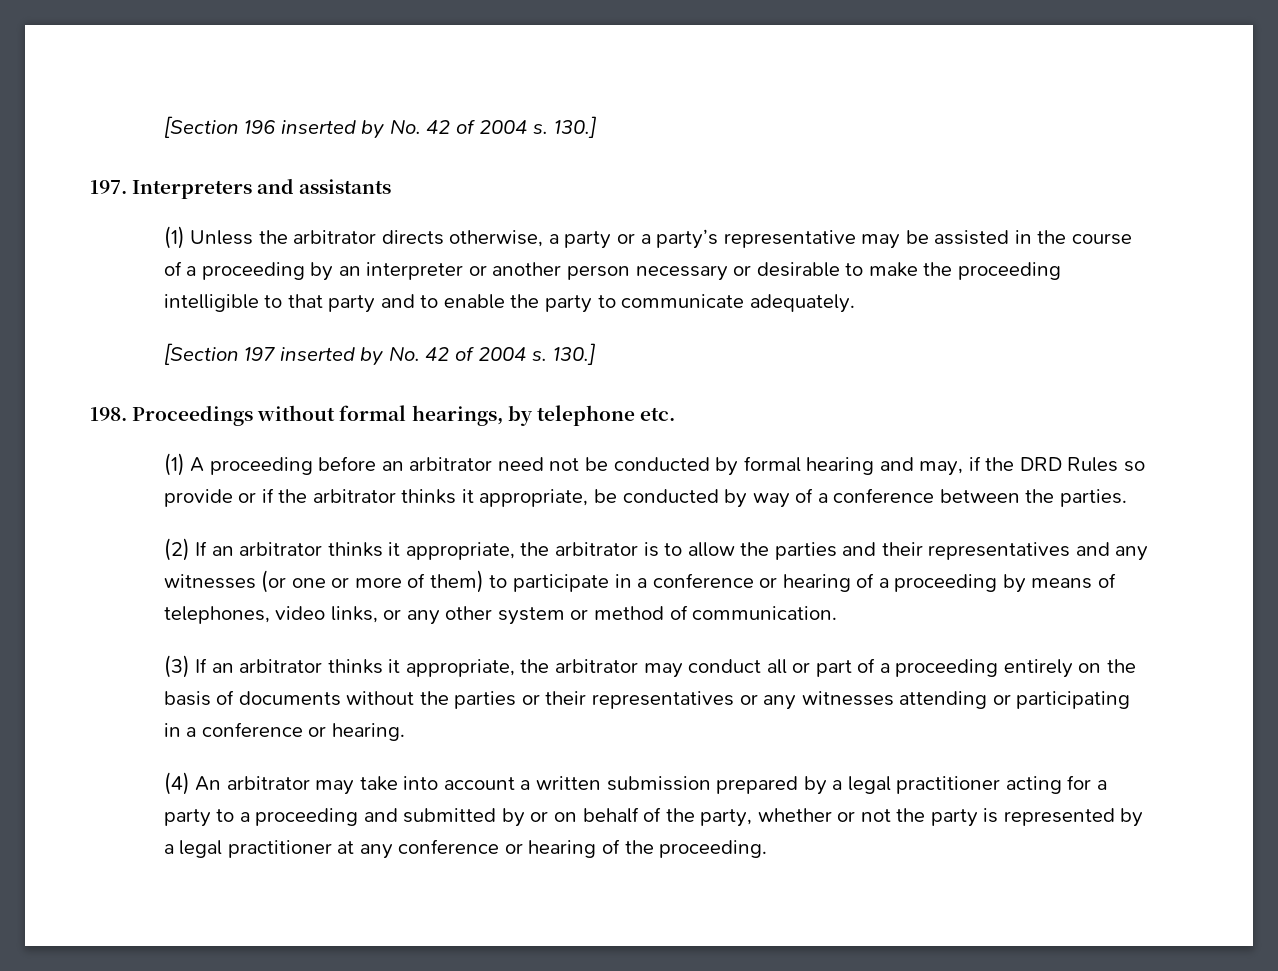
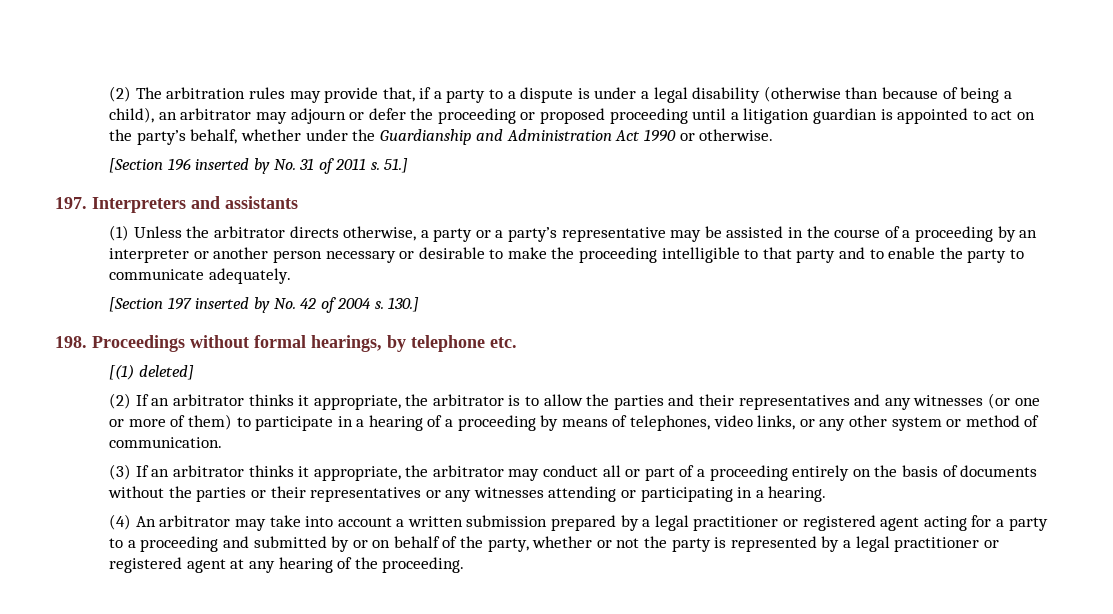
(163, 127) none -> [109,86,1012,103] [109,107,1035,124] [109,129,774,145] (2) The arbitration rules may provide that, if a party to a dispute is under a legal disability (otherwise than because of being a child), an arbitrator may adjourn or defer the proceeding or proposed proceeding until a litigation guardian is appointed to act on the party’s behalf, whether under the Guardianship and Administration Act 1990 or otherwise. //
[426,116,597,138] 42 of 2004 s. 130.] -> [299,158,409,174] 31 of 2011 s. 51.]
[163,453,1145,476] [163,488,1127,508] (1) A proceeding before an arbitrator need not be conducted by formal hearing and may, if the DRD Rules so provide or if the arbitrator thinks it appropriate, be conducted by way of a conference between the parties. -> [109,364,194,380] [(1) deleted]
[652,573,778,588] conference or -> (365, 423) none
[201,722,327,737] conference or -> (764, 494) none
(1001, 785) none -> [783,515,920,531] or registered agent
[337,839,523,859] at any conference or -> [983,540,999,548] [109,557,275,573] or registered agent at any

